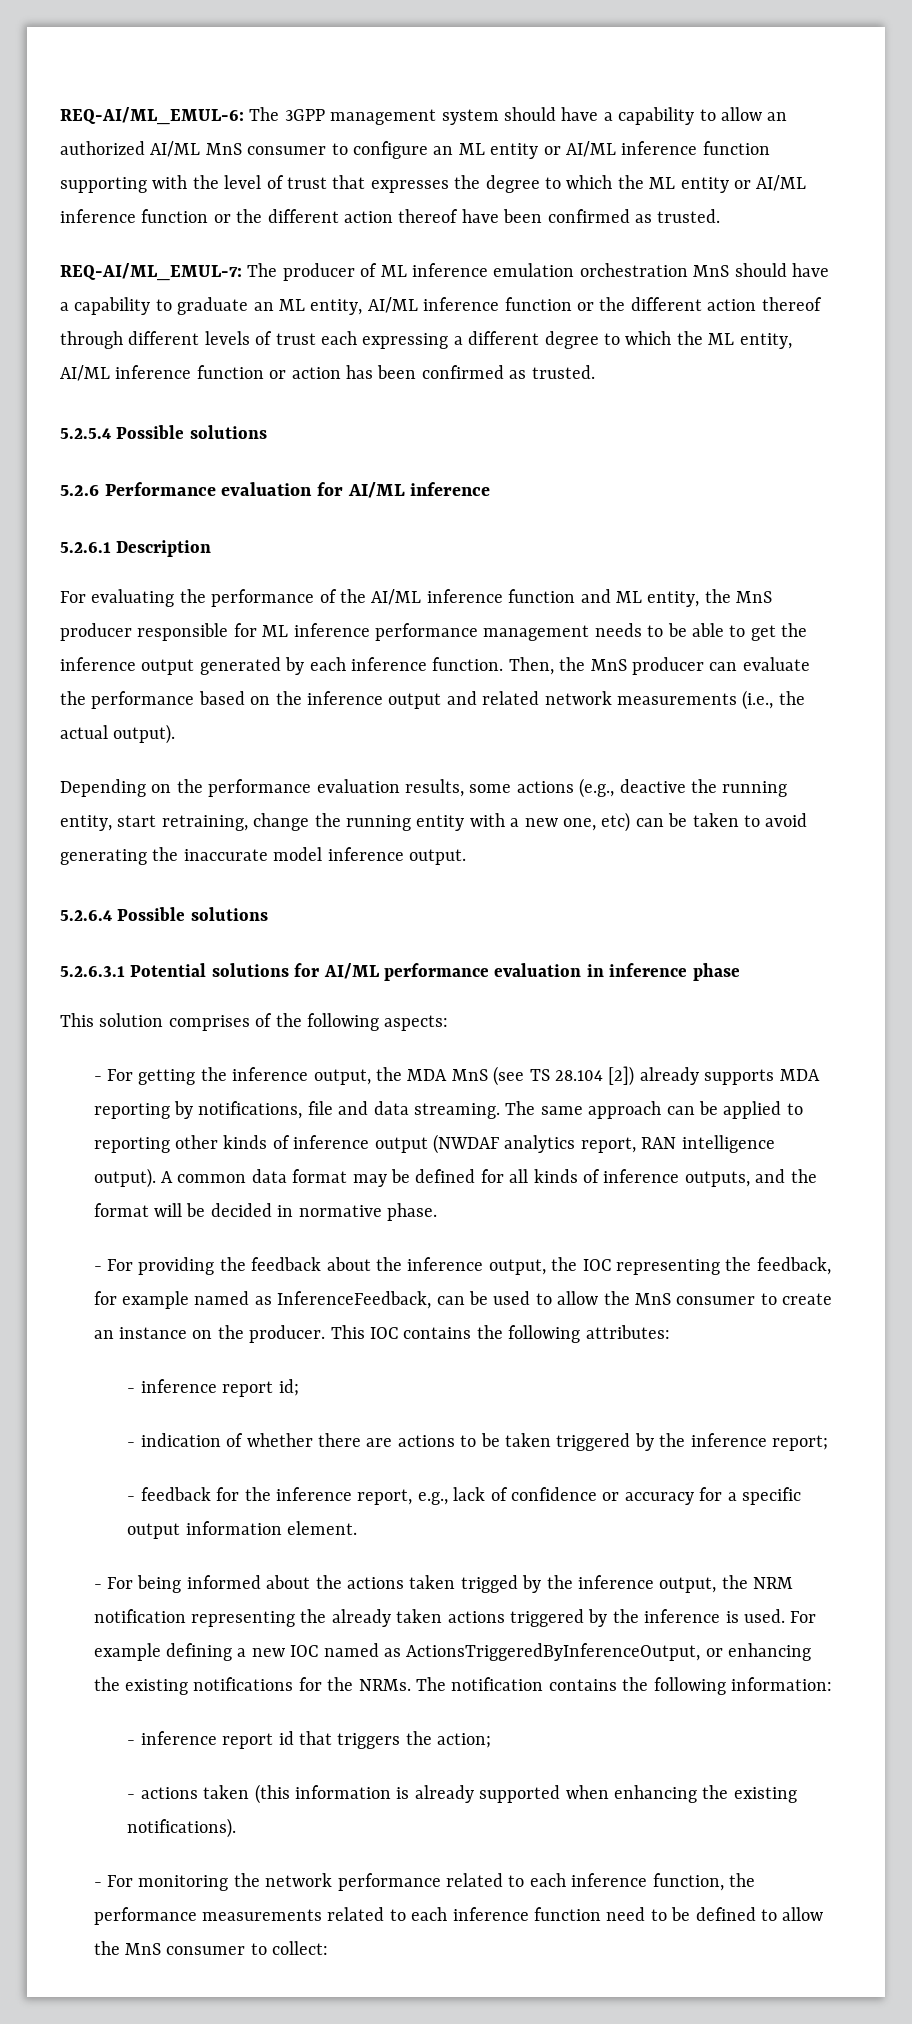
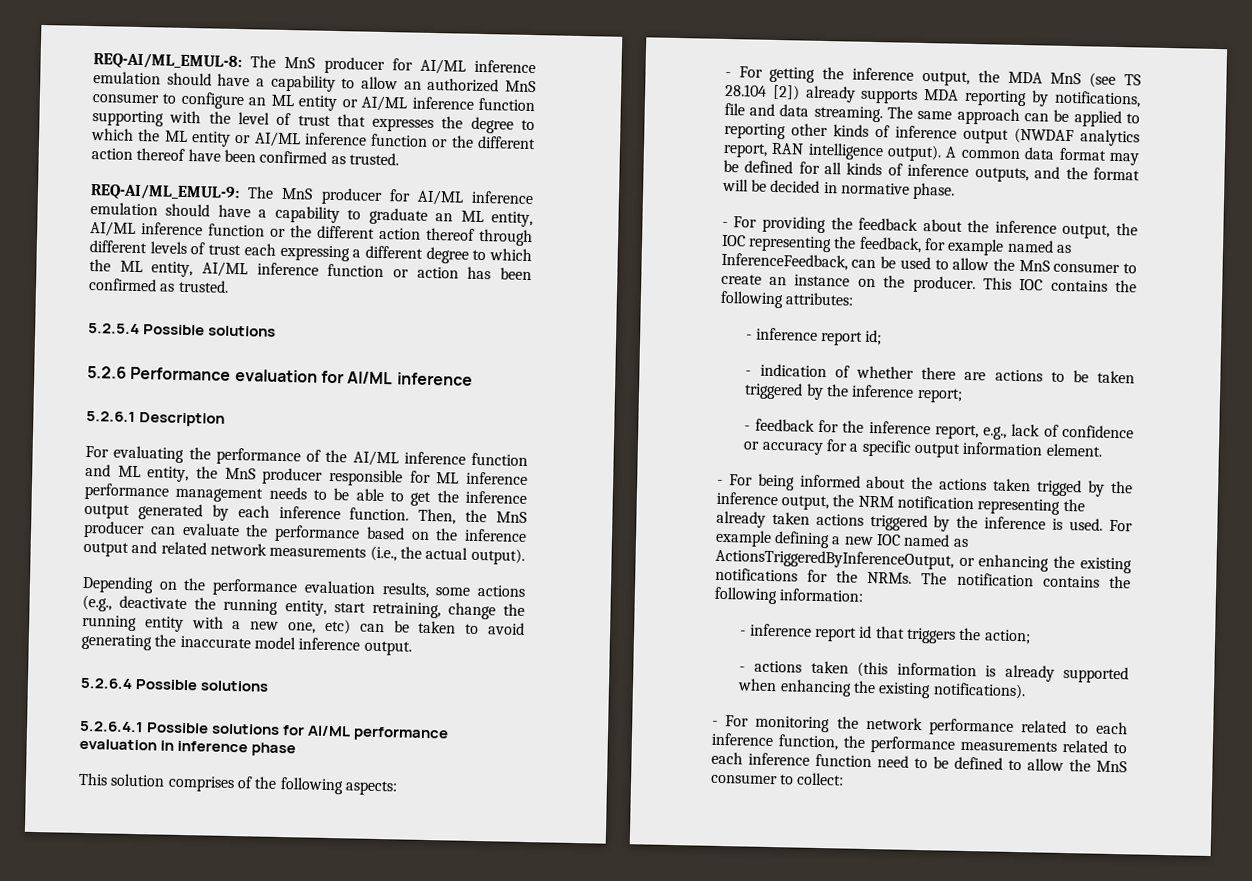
[60,107,499,125] REQ-AI/ML_EMUL-6: The 3GPP management system -> [93,52,536,75] [93,71,161,85] REQ-AI/ML_EMUL-8: The MnS producer for AI/ML inference emulation
[150,141,201,157] AI/ML -> (500, 85) none
[60,263,730,281] REQ-AI/ML_EMUL-7: The producer of ML inference emulation orchestration MnS -> [90,183,534,206] [90,202,158,216] REQ-AI/ML_EMUL-9: The MnS producer for AI/ML inference emulation
[619,779,686,793] deactive -> [119,595,188,610] deactivate
[60,963,207,977] 5.2.6.3.1 Potential -> [79,720,210,734] 5.2.6.4.1 Possible

